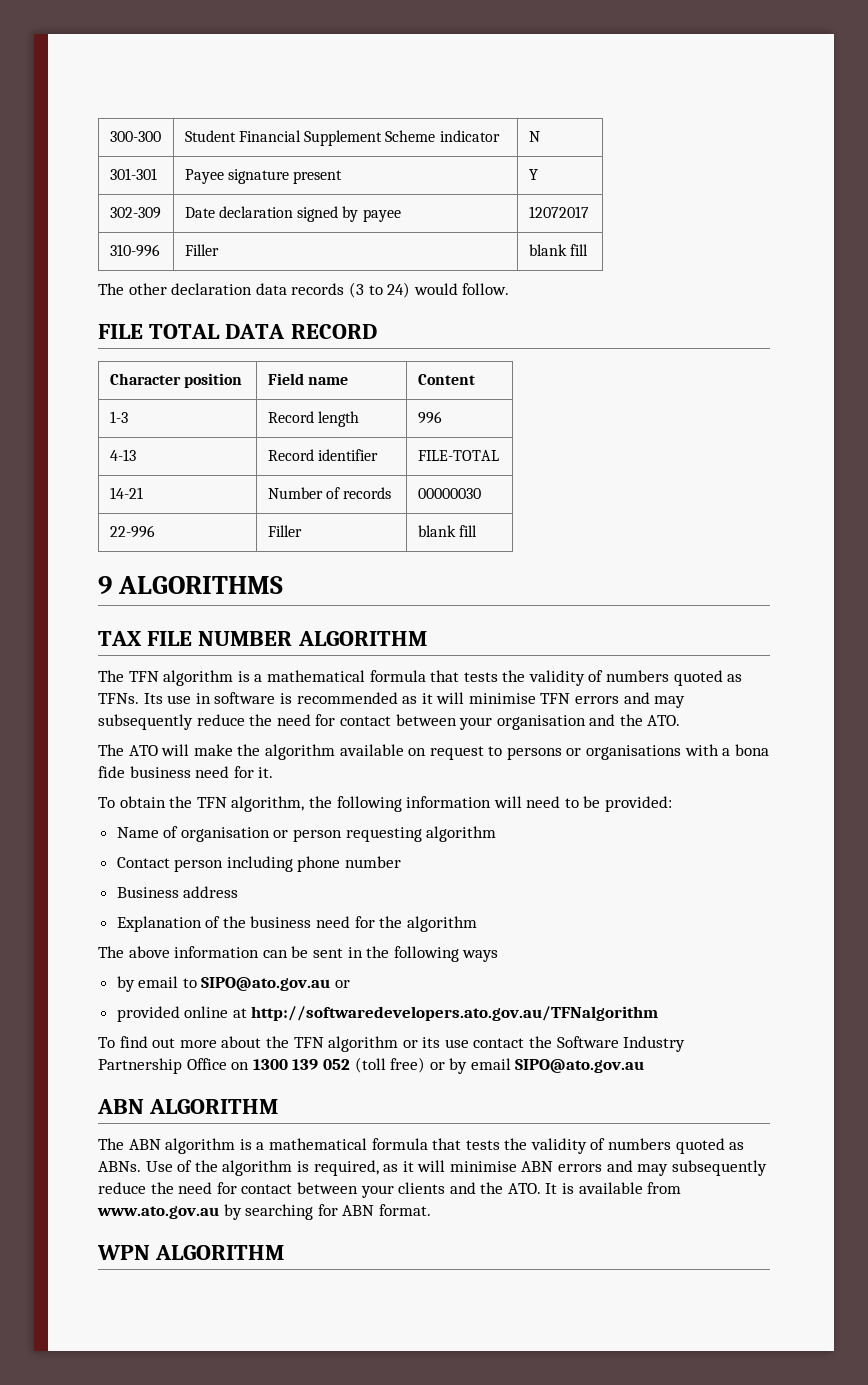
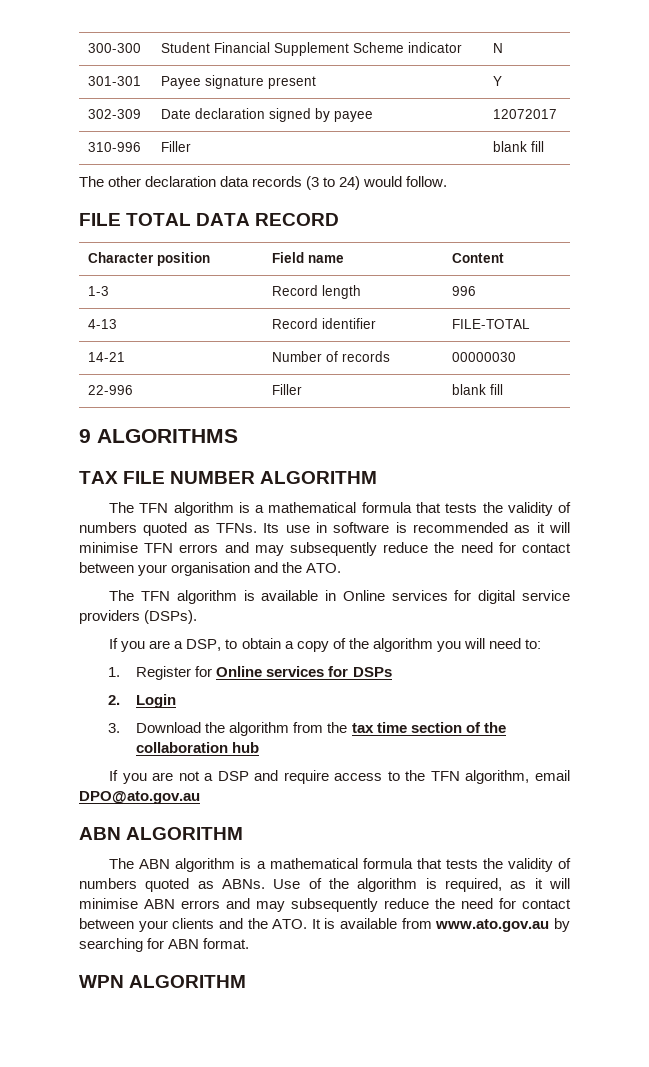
[128,744,769,760] [98,766,274,778] [98,796,673,812] [116,826,497,842] [116,856,402,872] [116,886,239,898] [116,916,477,932] [98,946,499,962] [116,976,351,992] [116,1006,659,1022] [98,1036,686,1052] [98,1057,645,1074] ATO will make the algorithm available on request to persons or organisations with a bona fide business need for it. // To obtain the TFN algorithm, the following information will need to be provided: // Name of organisation or person requesting algorithm // Contact person including phone number // Business address // Explanation of the business need for the algorithm // The above information can be sent in the following ways // by email to SIPO@ato.gov.au or // provided online at http://softwaredevelopers.ato.gov.au/TFNalgorithm // To find out more about the TFN algorithm or its use contact the Software Industry Partnership Office on 1300 139 052 (toll free) or by email SIPO@ato.gov.au -> [140,590,570,604] [79,610,198,624] [109,638,541,652] [107,666,392,680] [107,694,177,708] [107,722,506,736] [136,742,260,753] [109,770,571,784] [79,791,200,804] TFN algorithm is available in Online services for digital service providers (DSPs). // If you are a DSP, to obtain a copy of the algorithm you will need to: // 1. Register for Online services for DSPs // 2. Login // 3. Download the algorithm from the tax time section of the collaboration hub // If you are not a DSP and require access to the TFN algorithm, email DPO@ato.gov.au

